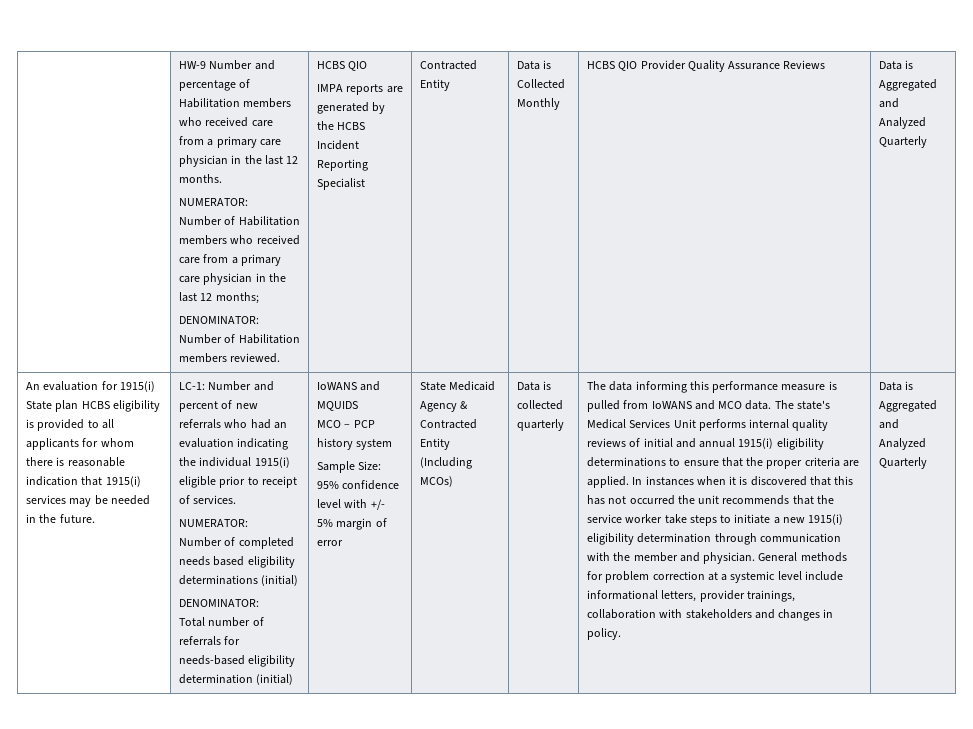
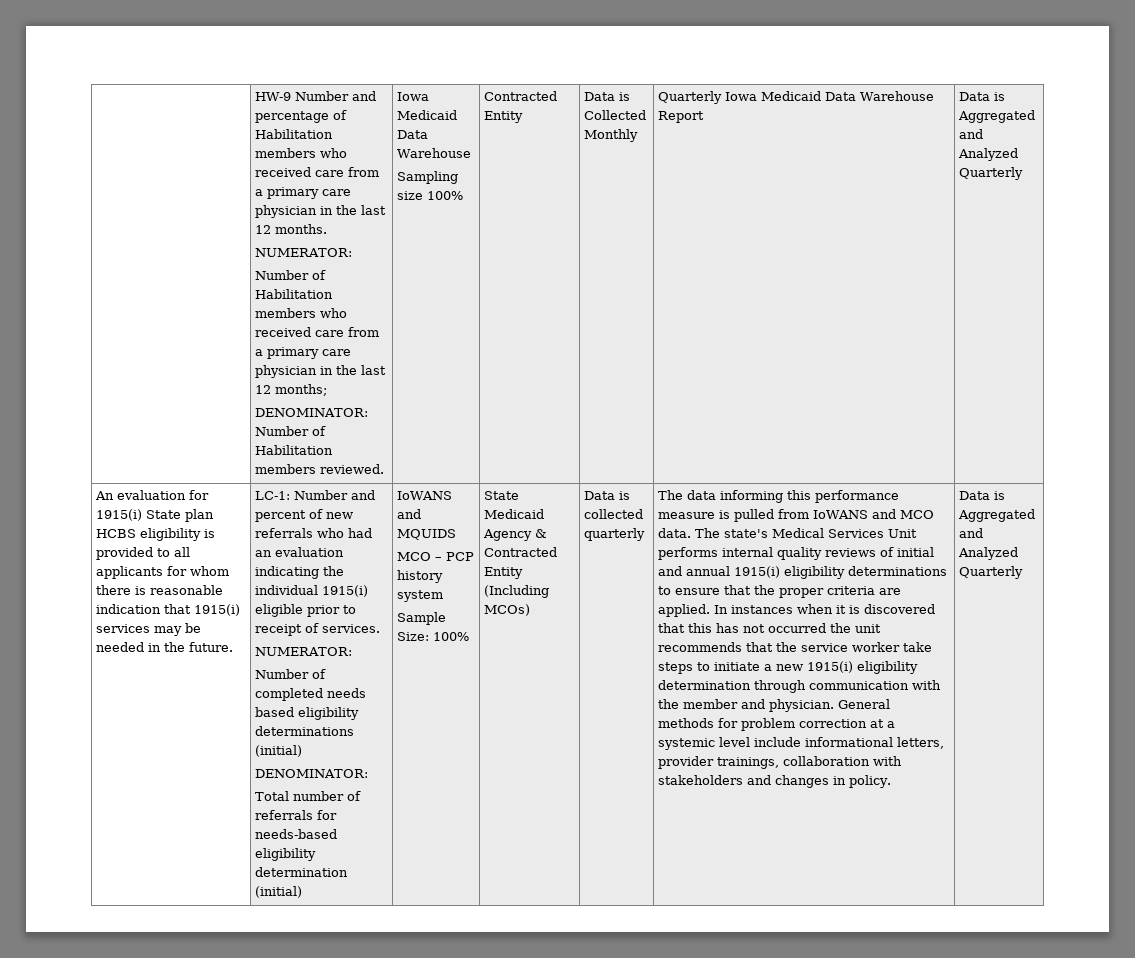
[317,61,368,71] [317,84,403,95] [317,102,386,114] [317,121,366,130] [317,140,360,150] [317,159,369,171] [317,178,366,190] HCBS QIO // IMPA reports are generated by the HCBS Incident Reporting Specialist -> [397,92,430,101] [397,110,458,120] [397,130,429,139] [397,148,472,158] [397,171,459,184] [397,191,464,200] Iowa Medicaid Data Warehouse // Sampling size 100%
[587,60,826,72] HCBS QIO Provider Quality Assurance Reviews -> [658,91,935,104] [658,111,705,123] Quarterly Iowa Medicaid Data Warehouse Report
[317,480,400,490] [317,499,385,510] [317,518,387,530] [317,540,344,546] 95% confidence level with +/- 5% margin of error -> [433,632,470,641] 100%

